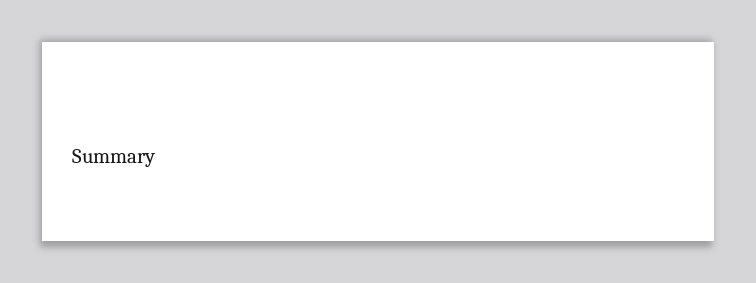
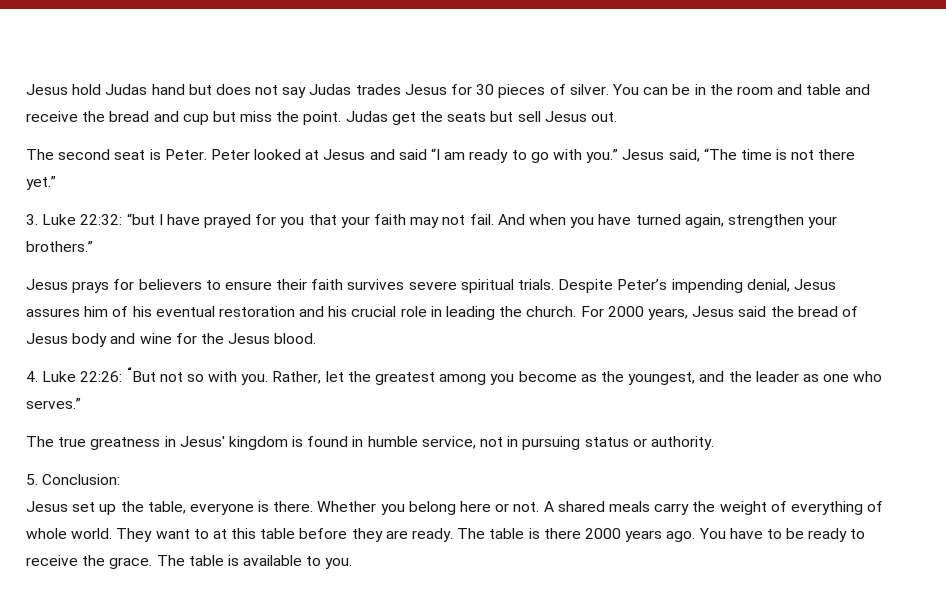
[72,149,156,167] Summary -> [26,84,871,98] [26,111,617,125] [26,148,856,163] [26,176,56,190] [26,213,838,228] [26,241,93,252] [26,279,836,293] [26,306,858,320] [26,333,317,347] [26,367,883,385] [26,398,81,409] [26,436,714,450] [26,474,121,485] [26,501,884,515] [26,528,866,542] [26,555,353,569] Jesus hold Judas hand but does not say Judas trades Jesus for 30 pieces of silver. You can be in the room and table and receive the bread and cup but miss the point. Judas get the seats but sell Jesus out. // The second seat is Peter. Peter looked at Jesus and said “I am ready to go with you.” Jesus said, “The time is not there yet.” // 3. Luke 22:32: “but I have prayed for you that your faith may not fail. And when you have turned again, strengthen your brothers.” // Jesus prays for believers to ensure their faith survives severe spiritual trials. Despite Peter’s impending denial, Jesus assures him of his eventual restoration and his crucial role in leading the church. For 2000 years, Jesus said the bread of Jesus body and wine for the Jesus blood. // 4. Luke 22:26: “But not so with you. Rather, let the greatest among you become as the youngest, and the leader as one who serves.” // The true greatness in Jesus' kingdom is found in humble service, not in pursuing status or authority. // 5. Conclusion: // Jesus set up the table, everyone is there. Whether you belong here or not. A shared meals carry the weight of everything of whole world. They want to at this table before they are ready. The table is there 2000 years ago. You have to be ready to receive the grace. The table is available to you.

